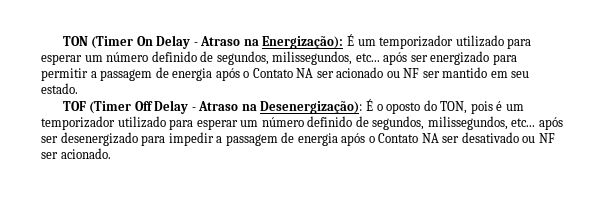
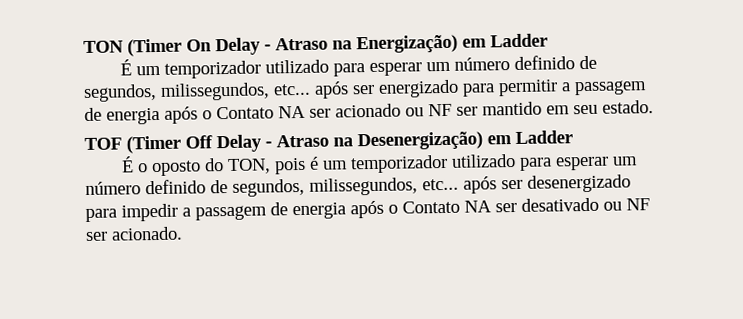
[262,36,344,49] Energização): -> [356,33,548,54] Energização) em Ladder //
[260,101,363,114] Desenergização): -> [357,130,573,151] Desenergização) em Ladder //

